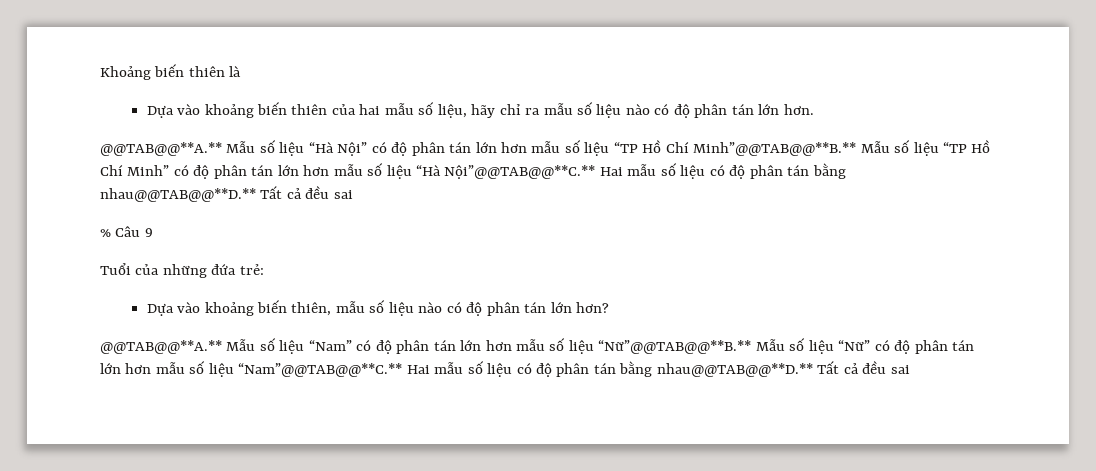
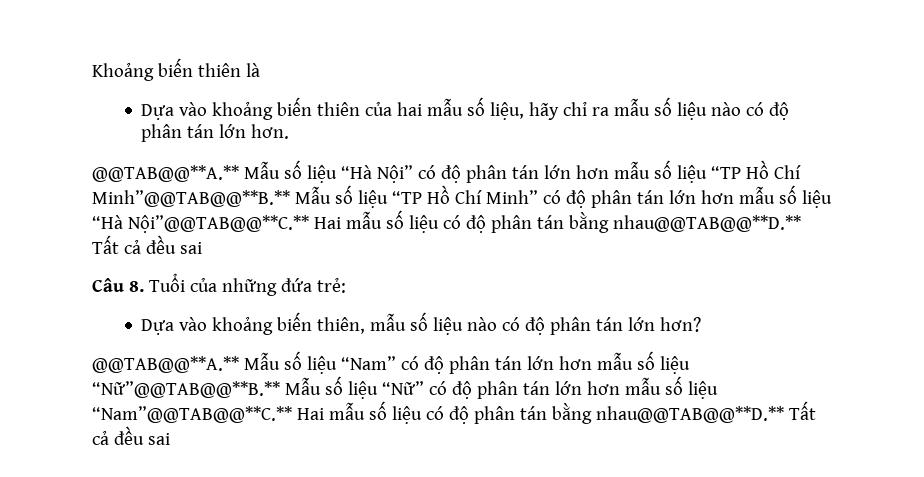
[100,226,153,237] % Câu 9 // -> [92,278,144,292] Câu 8.

